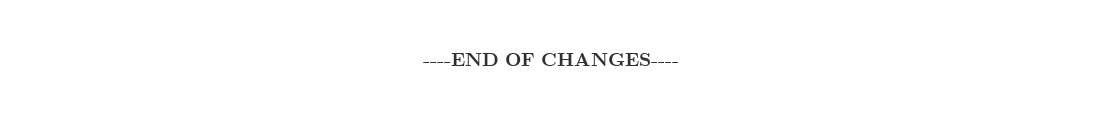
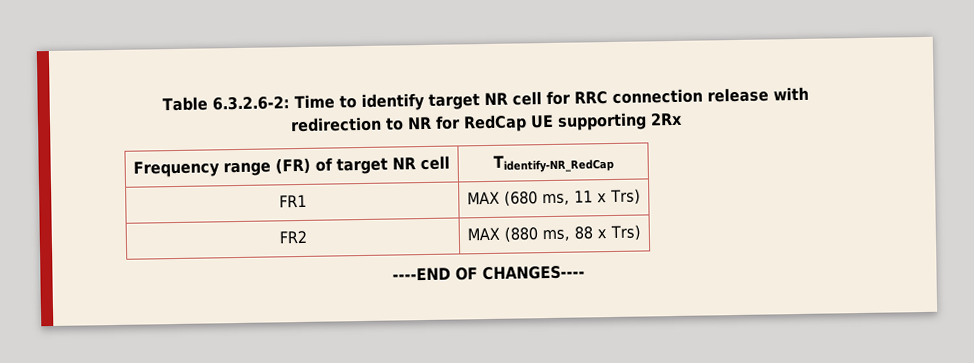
(422, 59) none -> [162,86,809,112] [290,112,683,133] [133,155,450,178] [492,153,614,173] [278,194,307,208] [467,188,642,207] [278,230,307,244] [467,224,642,243] Table 6.3.2.6-2: Time to identify target NR cell for RRC connection release with redirection to NR for RedCap UE supporting 2Rx // Frequency range (FR) of target NR cell | Tidentify-NR_RedCap // FR1 | MAX (680 ms, 11 x Trs) // FR2 | MAX (880 ms, 88 x Trs) //

